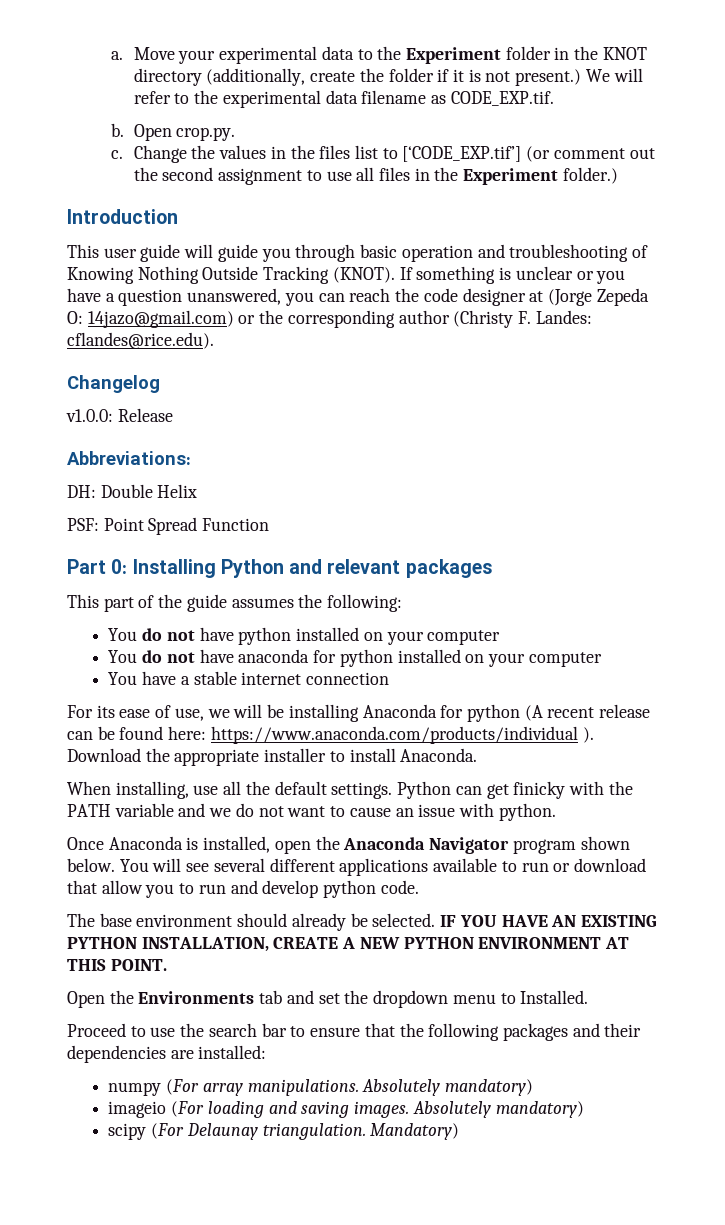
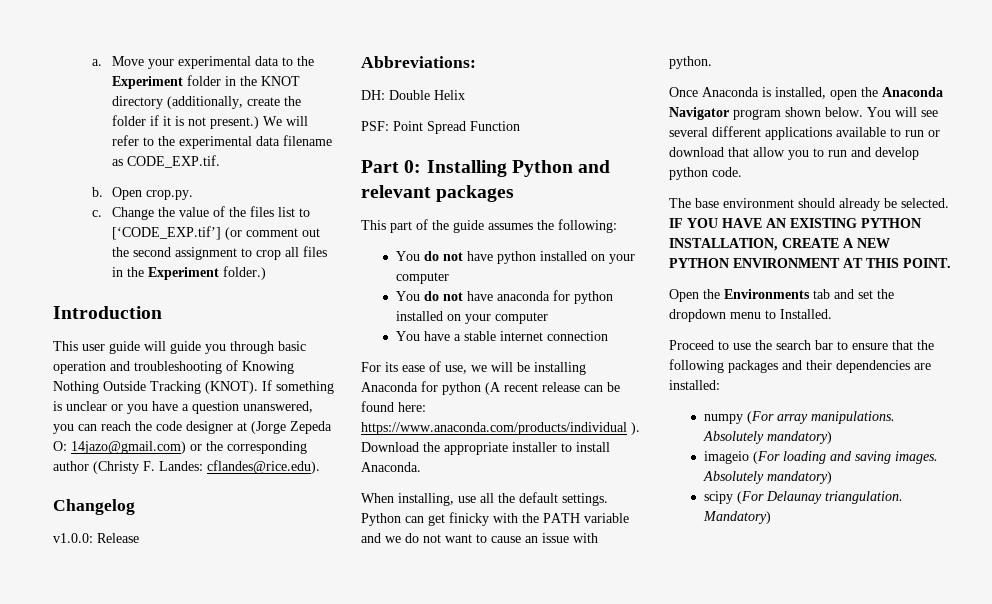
[219,145,286,159] values in -> [178,206,225,217] value of
[326,171,352,181] use -> [255,250,281,260] crop

